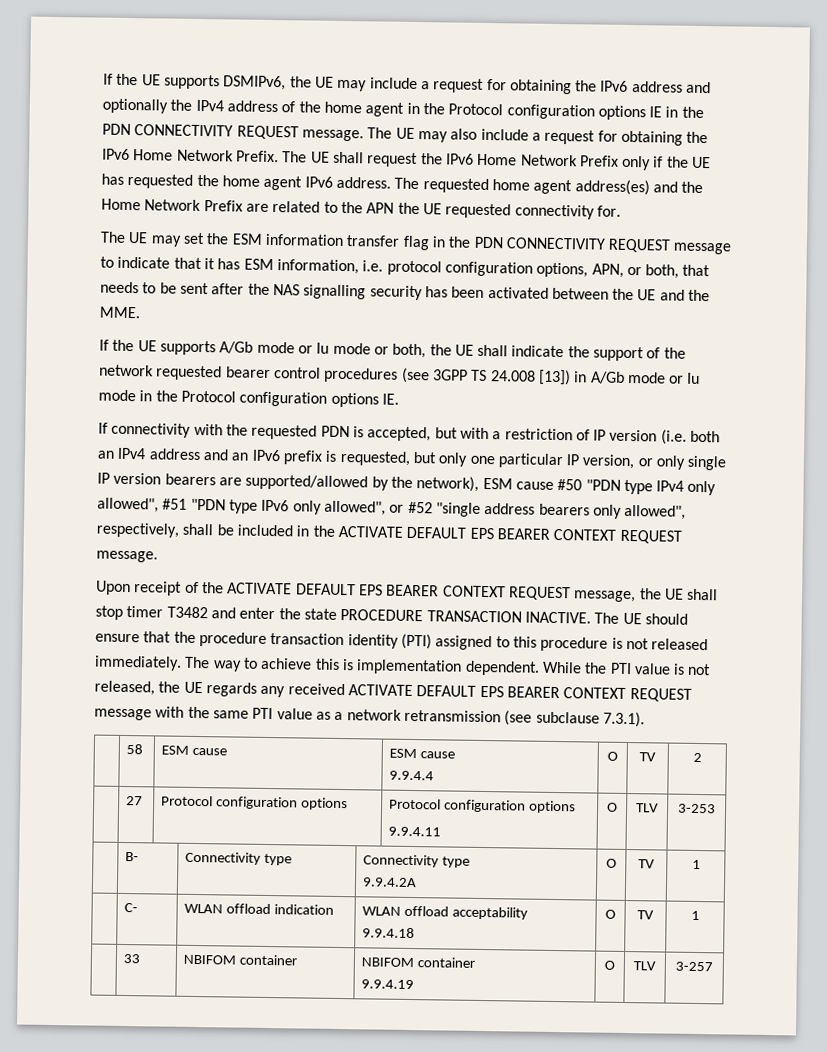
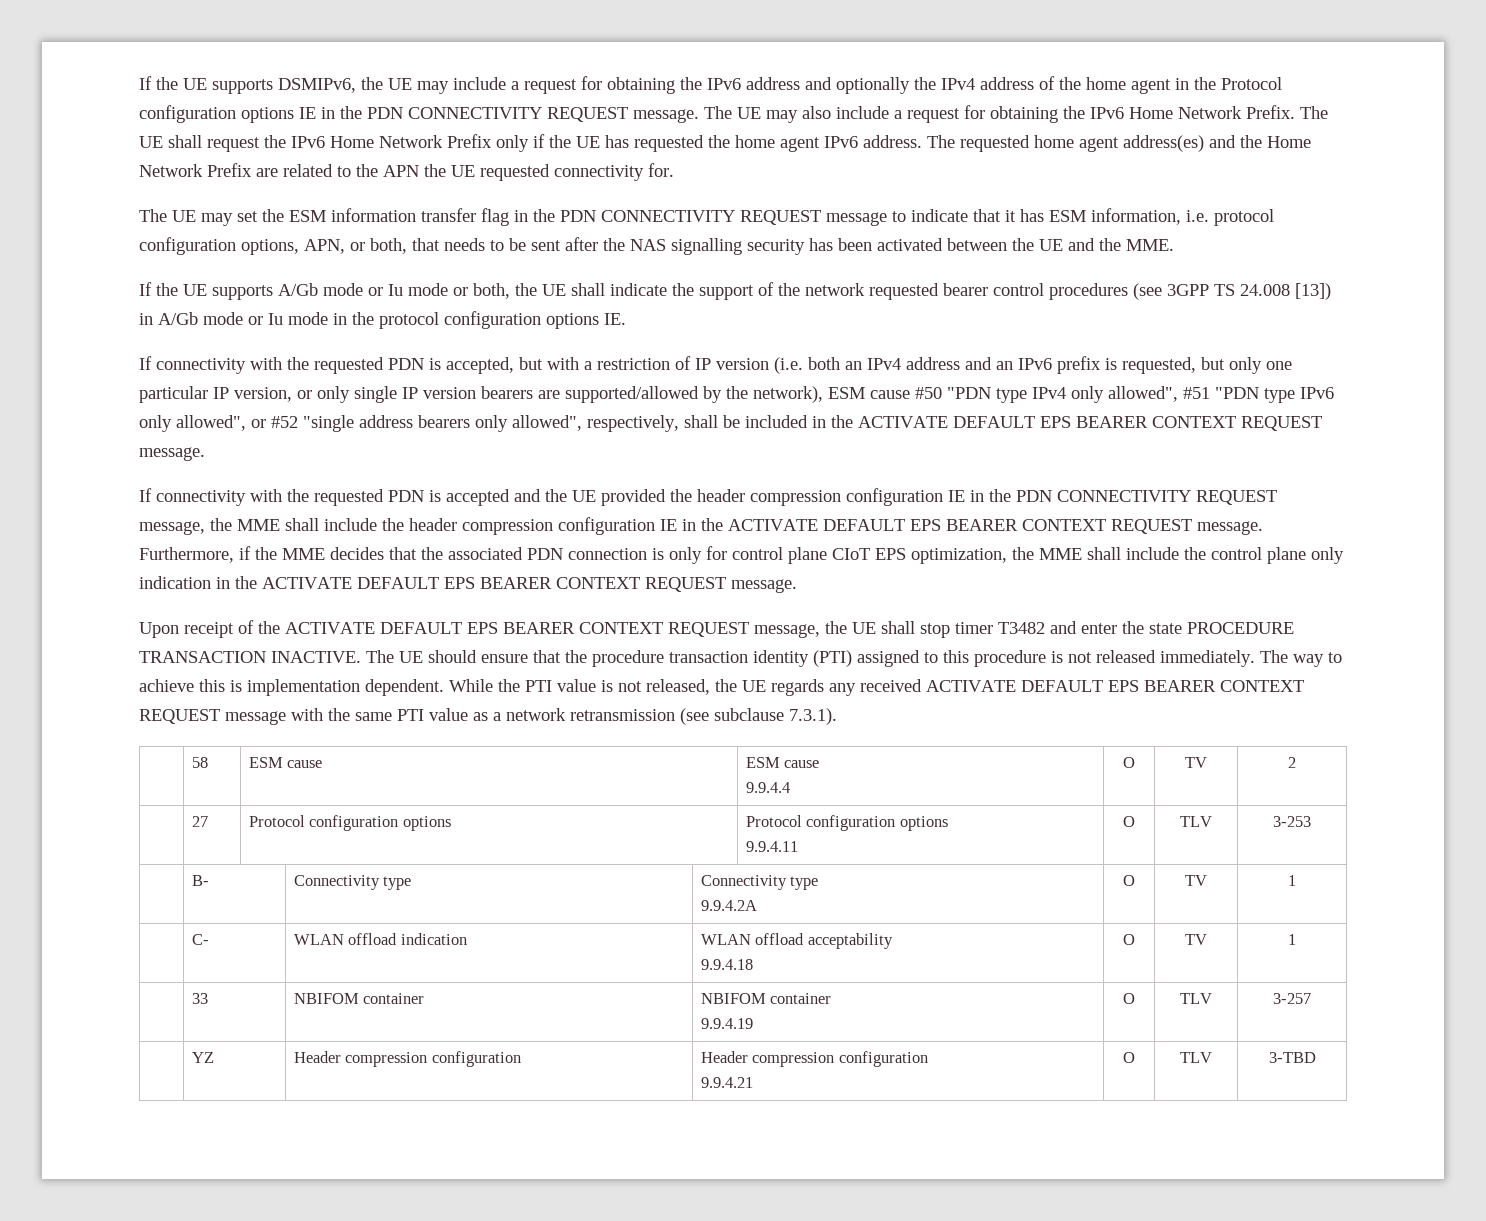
[180,390,236,403] Protocol -> [379,312,439,329] protocol
(158, 556) none -> [139,488,1277,506] [139,517,1263,535] [139,546,1344,564] [139,576,797,593] // If connectivity with the requested PDN is accepted and the UE provided the header compression configuration IE in the PDN CONNECTIVITY REQUEST message, the MME shall include the header compression configuration IE in the ACTIVATE DEFAULT EPS BEARER CONTEXT REQUEST message. Furthermore, if the MME decides that the associated PDN connection is only for control plane CIoT EPS optimization, the MME shall include the control plane only indication in the ACTIVATE DEFAULT EPS BEARER CONTEXT REQUEST message.
(713, 966) none -> [191,1052,214,1063] [293,1051,521,1067] [700,1051,928,1067] [700,1077,753,1088] [1123,1052,1135,1063] [1180,1052,1212,1063] [1268,1052,1316,1063] // | YZ | Header compression configuration | Header compression configuration // 9.9.4.21 | O | TLV | 3-TBD

